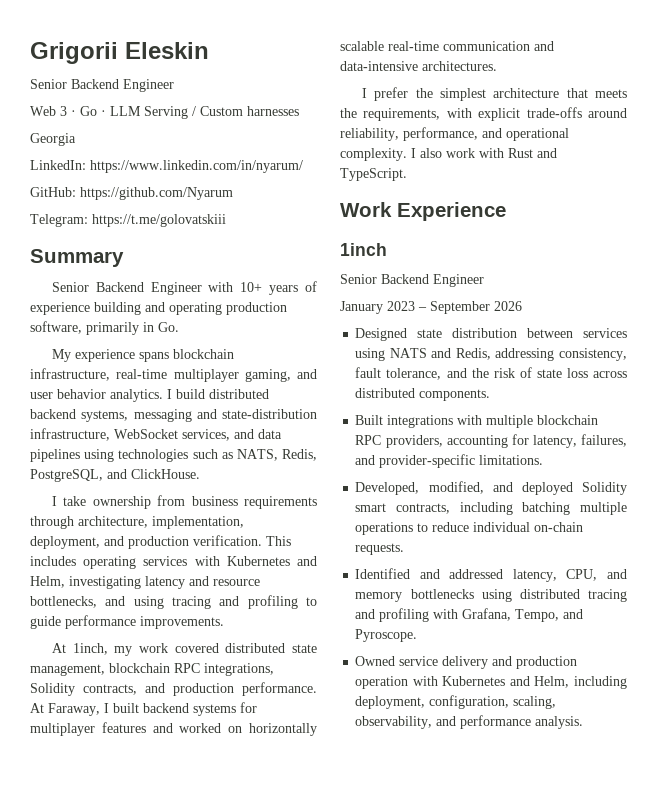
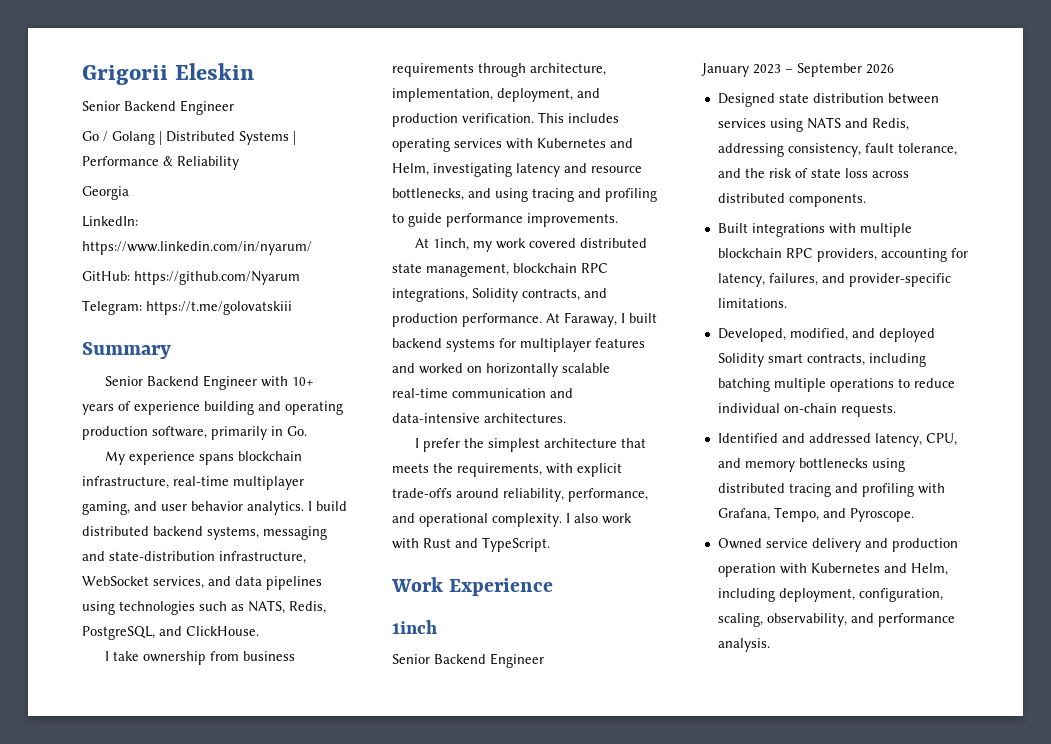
[30,106,299,119] Web 3 · Go · LLM Serving / Custom harnesses -> [82,131,296,145] [82,156,239,170] Go / Golang | Distributed Systems | Performance & Reliability

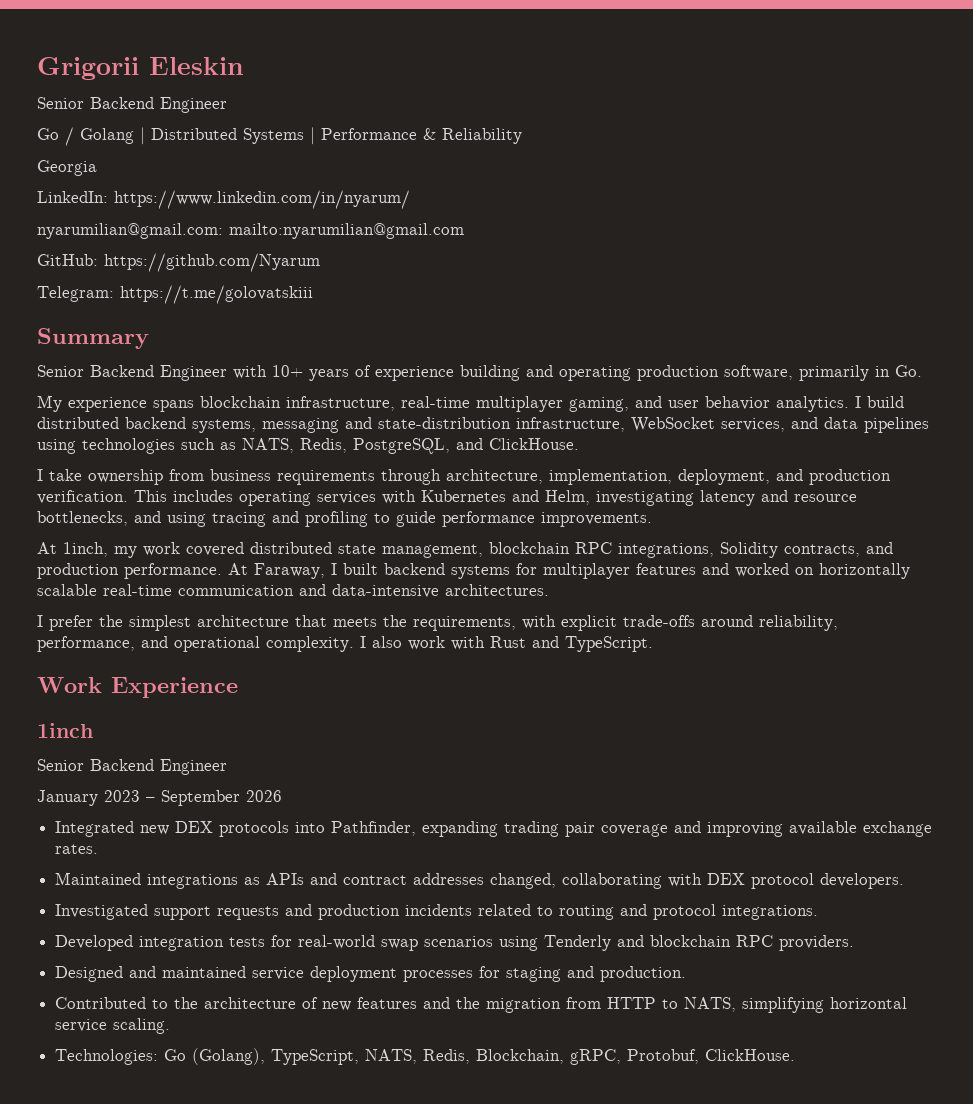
(312, 248) none -> [37,223,464,239] // nyarumilian@gmail.com: mailto:nyarumilian@gmail.com
[717,93,939,107] [717,117,909,132] [717,143,957,157] [717,168,909,178] [717,193,866,207] [717,223,912,237] [717,248,968,262] [717,273,951,287] [717,298,787,308] [717,328,935,342] [717,353,926,367] [717,378,955,392] [717,403,896,417] [717,433,957,447] [717,458,905,472] [717,483,945,497] [717,507,914,522] [717,538,958,552] [717,563,948,577] [717,588,943,602] [717,613,955,627] [717,638,770,652] Designed state distribution between services using NATS and Redis, addressing consistency, fault tolerance, and the risk of state loss across distributed components. // Built integrations with multiple blockchain RPC providers, accounting for latency, failures, and provider-specific limitations. // Developed, modified, and deployed Solidity smart contracts, including batching multiple operations to reduce individual on-chain requests. // Identified and addressed latency, CPU, and memory bottlenecks using distributed tracing and profiling with Grafana, Tempo, and Pyroscope. // Owned service delivery and production operation with Kubernetes and Helm, including deployment, configuration, scaling, observability, and performance analysis. -> [55,821,933,837] [55,844,99,854] [55,872,905,889] [55,904,819,920] [55,935,855,951] [55,966,687,982] [55,997,908,1013] [55,1018,171,1034] [55,1048,796,1065] Integrated new DEX protocols into Pathfinder, expanding trading pair coverage and improving available exchange rates. // Maintained integrations as APIs and contract addresses changed, collaborating with DEX protocol developers. // Investigated support requests and production incidents related to routing and protocol integrations. // Developed integration tests for real-world swap scenarios using Tenderly and blockchain RPC providers. // Designed and maintained service deployment processes for staging and production. // Contributed to the architecture of new features and the migration from HTTP to NATS, simplifying horizontal service scaling. // Technologies: Go (Golang), TypeScript, NATS, Redis, Blockchain, gRPC, Protobuf, ClickHouse.

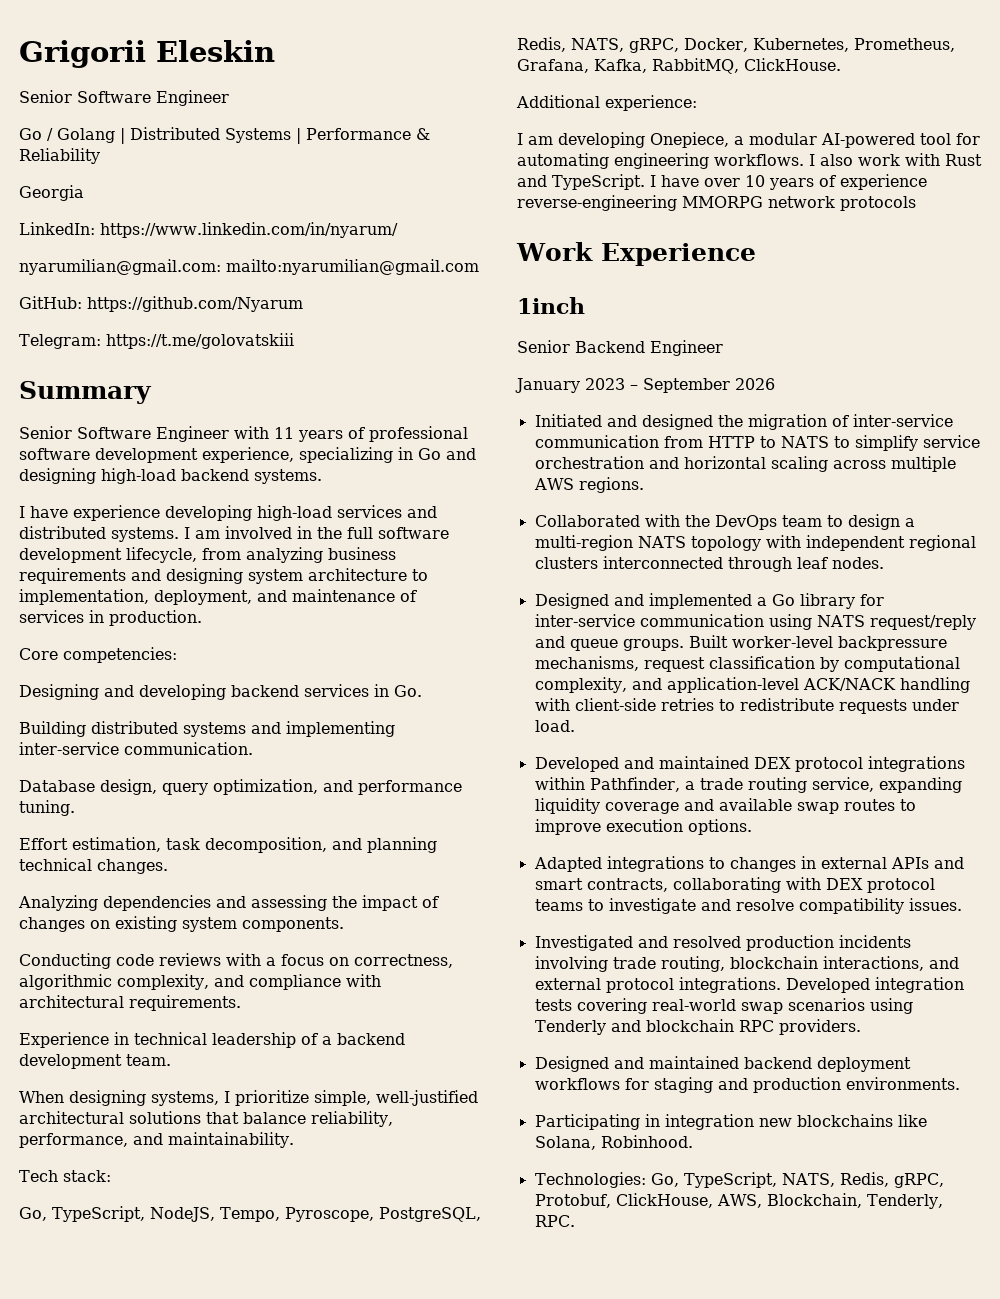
[90,97,154,109] Backend -> [77,91,151,103] Software
[90,365,154,377] Backend -> [77,427,151,439] Software
[272,365,922,381] [37,395,904,412] [37,417,929,433] [37,438,579,454] [37,469,891,485] [37,490,857,506] [37,511,652,527] [37,542,893,558] [37,563,910,579] [37,584,549,598] [37,615,838,631] [37,636,354,652] 10+ years of experience building and operating production software, primarily in Go. // My experience spans blockchain infrastructure, real-time multiplayer gaming, and user behavior analytics. I build distributed backend systems, messaging and state-distribution infrastructure, WebSocket services, and data pipelines using technologies such as NATS, Redis, PostgreSQL, and ClickHouse. // I take ownership from business requirements through architecture, implementation, deployment, and production verification. This includes operating services with Kubernetes and Helm, investigating latency and resource bottlenecks, and using tracing and profiling to guide performance improvements. // At 1inch, my work covered distributed state management, blockchain RPC integrations, Solidity contracts, and production performance. At Faraway, I built backend systems for multiplayer features and worked on horizontally scalable real-time communication and data-intensive architectures. // I prefer the simplest architecture that meets the requirements, with explicit trade-offs around reliability, performance, and operational complexity. -> [274,426,468,442] [19,447,476,463] [19,468,322,484] [19,505,437,521] [19,526,449,542] [19,547,396,563] [19,568,428,584] [19,589,417,605] [19,610,202,626] [19,647,177,663] [19,684,422,700] [19,721,395,737] [19,742,253,755] [19,779,462,795] [19,800,75,816] [19,837,437,853] [19,858,168,874] [18,895,439,911] [19,916,344,932] [19,953,453,969] [19,974,381,990] [19,995,241,1011] [19,1032,405,1048] [19,1054,171,1069] [19,1090,478,1106] [19,1111,393,1127] [19,1132,294,1148] [19,1170,111,1182] [19,1206,481,1222] [517,37,955,53] [517,58,841,74] [516,95,697,111] [517,132,980,148] [517,153,804,169] 11 years of professional software development experience, specializing in Go and designing high-load backend systems. // I have experience developing high-load services and distributed systems. I am involved in the full software development lifecycle, from analyzing business requirements and designing system architecture to implementation, deployment, and maintenance of services in production. // Core competencies: // Designing and developing backend services in Go. // Building distributed systems and implementing inter-service communication. // Database design, query optimization, and performance tuning. // Effort estimation, task decomposition, and planning technical changes. // Analyzing dependencies and assessing the impact of changes on existing system components. // Conducting code reviews with a focus on correctness, algorithmic complexity, and compliance with architectural requirements. // Experience in technical leadership of a backend development team. // When designing systems, I prioritize simple, well-justified architectural solutions that balance reliability, performance, and maintainability. // Tech stack: // Go, TypeScript, NodeJS, Tempo, Pyroscope, PostgreSQL, Redis, NATS, gRPC, Docker, Kubernetes, Prometheus, Grafana, Kafka, RabbitMQ, ClickHouse. // Additional experience: // I am developing Onepiece, a modular AI-powered tool for automating engineering workflows.
(653, 644) none -> [650,174,927,190] [517,195,916,211] I have over 10 years of experience reverse-engineering MMORPG network protocols
[55,821,933,837] [55,844,99,854] [55,872,905,889] [55,904,648,920] Integrated new DEX protocols into Pathfinder, expanding trading pair coverage and improving available exchange rates. // Maintained integrations as APIs and contract addresses changed, collaborating with DEX protocol developers. // Investigated support requests and production incidents related to routing and -> [534,414,953,430] [534,435,980,451] [534,456,956,472] [533,477,644,493] [534,514,915,530] [534,535,976,551] [534,556,884,572] [534,593,884,609] [534,614,976,630] [534,635,947,651] [534,656,960,672] [534,677,970,693] [534,698,959,714] [534,720,575,732] [534,756,965,772] [534,777,962,793] [534,798,916,814] [534,819,752,835] [533,856,964,872] [534,877,935,893] [534,898,962,914] [534,935,911,951] [534,956,959,972] [534,978,601,990] Initiated and designed the migration of inter-service communication from HTTP to NATS to simplify service orchestration and horizontal scaling across multiple AWS regions. // Collaborated with the DevOps team to design a multi-region NATS topology with independent regional clusters interconnected through leaf nodes. // Designed and implemented a Go library for inter-service communication using NATS request/reply and queue groups. Built worker-level backpressure mechanisms, request classification by computational complexity, and application-level ACK/NACK handling with client-side retries to redistribute requests under load. // Developed and maintained DEX protocol integrations within Pathfinder, a trade routing service, expanding liquidity coverage and available swap routes to improve execution options. // Adapted integrations to changes in external APIs and smart contracts, collaborating with DEX protocol teams to investigate and resolve compatibility issues. // Investigated and resolved production incidents involving trade routing, blockchain interactions, and external
(819, 912) // -> (781, 985) none
[271,935,293,947] for -> [576,998,647,1014] covering
[252,966,687,982] [55,997,908,1013] [55,1018,171,1034] service deployment processes for staging and production. // Contributed to the architecture of new features and the migration from HTTP to NATS, simplifying horizontal service scaling. -> [743,1057,911,1072] [534,1077,960,1093] [534,1114,927,1130] [534,1135,693,1150] backend deployment workflows for staging and production environments. // Participating in integration new blockchains like Solana, Robinhood.
[164,1048,266,1065] Go (Golang), -> [650,1173,679,1187] Go,
[476,1049,565,1064] Blockchain, -> (889, 1179) none
[705,1049,796,1061] ClickHouse. -> [615,1193,943,1209] [534,1215,575,1227] ClickHouse, AWS, Blockchain, Tenderly, RPC.

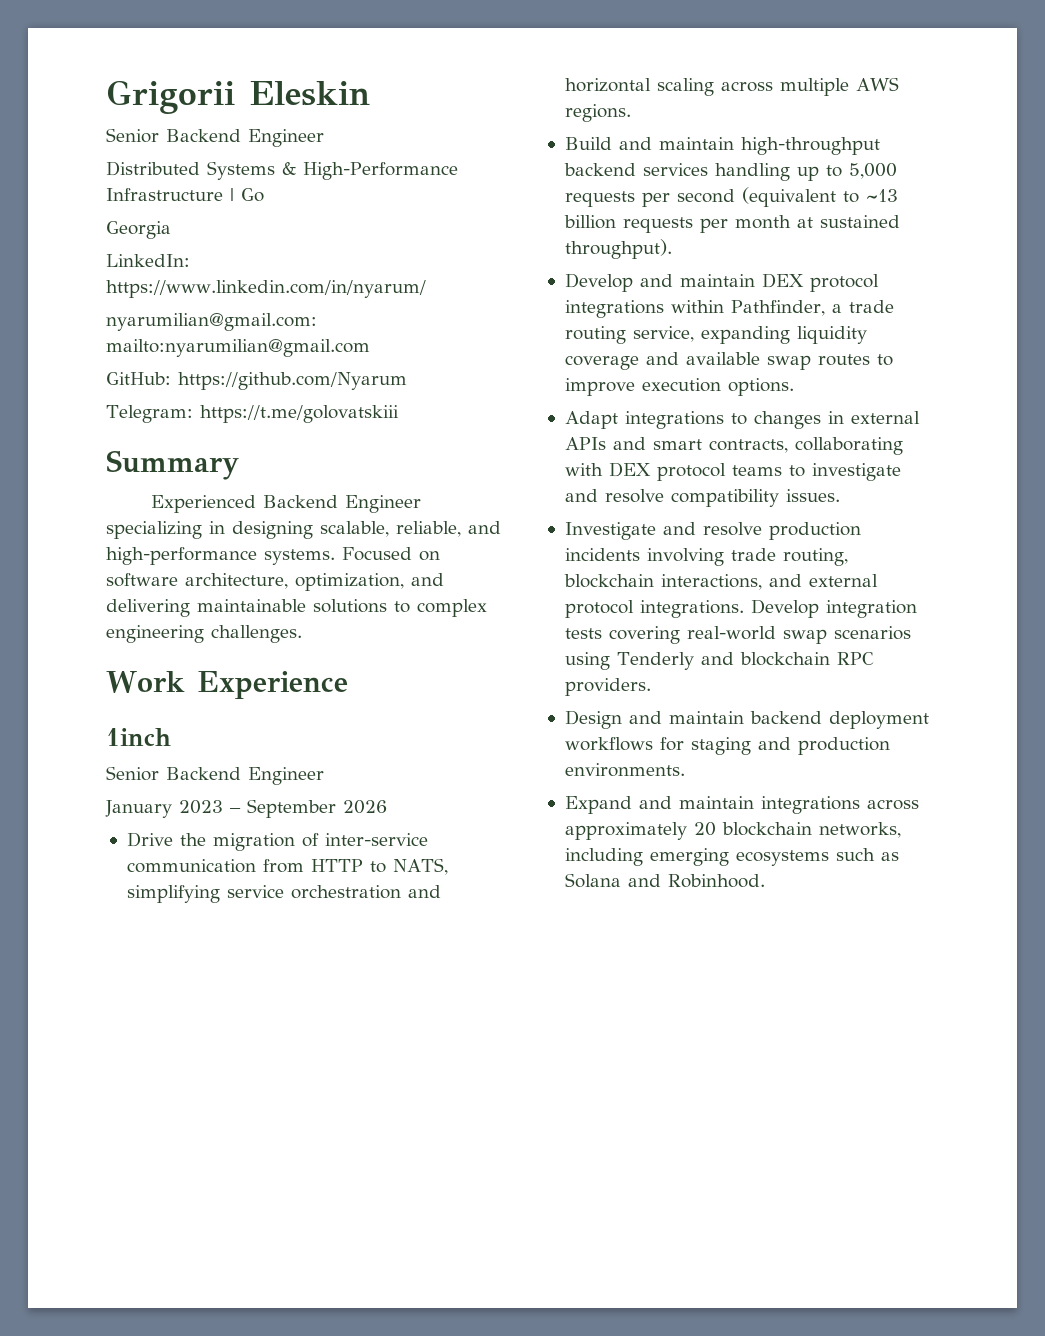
[77,90,229,106] [19,127,430,144] [19,148,100,164] Software Engineer // Go / Golang | Distributed Systems | Performance & Reliability -> [166,129,324,147] [106,161,458,180] [106,188,264,202] Backend Engineer // Distributed Systems & High-Performance Infrastructure | Go
[19,426,468,442] [19,447,476,463] [19,468,322,484] [19,505,437,521] [19,526,449,542] [19,547,396,563] [19,568,428,584] [19,589,417,605] [19,610,202,626] [19,647,177,663] [19,684,422,700] [19,721,395,737] [19,742,253,755] [19,779,462,795] [19,800,75,816] [19,837,437,853] [19,858,168,874] [18,895,439,911] [19,916,344,932] [19,953,453,969] [19,974,381,990] [19,995,241,1011] [19,1032,405,1048] [19,1054,171,1069] [19,1090,478,1106] [19,1111,393,1127] [19,1132,294,1148] [19,1170,111,1182] [19,1206,481,1222] [517,37,955,53] [517,58,841,74] [516,95,697,111] [517,132,980,148] [517,153,982,169] [517,174,927,190] [517,195,916,211] Senior Software Engineer with 11 years of professional software development experience, specializing in Go and designing high-load backend systems. // I have experience developing high-load services and distributed systems. I am involved in the full software development lifecycle, from analyzing business requirements and designing system architecture to implementation, deployment, and maintenance of services in production. // Core competencies: // Designing and developing backend services in Go. // Building distributed systems and implementing inter-service communication. // Database design, query optimization, and performance tuning. // Effort estimation, task decomposition, and planning technical changes. // Analyzing dependencies and assessing the impact of changes on existing system components. // Conducting code reviews with a focus on correctness, algorithmic complexity, and compliance with architectural requirements. // Experience in technical leadership of a backend development team. // When designing systems, I prioritize simple, well-justified architectural solutions that balance reliability, performance, and maintainability. // Tech stack: // Go, TypeScript, NodeJS, Tempo, Pyroscope, PostgreSQL, Redis, NATS, gRPC, Docker, Kubernetes, Prometheus, Grafana, Kafka, RabbitMQ, ClickHouse. // Additional experience: // I am developing Onepiece, a modular AI-powered tool for automating engineering workflows. I also work with Rust and TypeScript. I have over 10 years of experience reverse-engineering MMORPG network protocols -> [151,495,422,513] [106,521,501,539] [106,547,440,565] [106,573,444,591] [106,599,487,617] [106,625,302,643] Experienced Backend Engineer specializing in designing scalable, reliable, and high-performance systems. Focused on software architecture, optimization, and delivering maintainable solutions to complex engineering challenges.
[534,414,713,430] Initiated and designed -> [126,832,173,847] Drive
[780,435,918,451] NATS to simplify -> [392,858,448,875] [126,885,220,903] NATS, simplifying
[534,514,915,530] [534,535,976,551] [534,556,884,572] [534,593,884,609] [534,614,976,630] [534,635,947,651] [534,656,960,672] [534,677,970,693] [534,698,959,714] [534,720,575,732] [534,756,749,772] Collaborated with the DevOps team to design a multi-region NATS topology with independent regional clusters interconnected through leaf nodes. // Designed and implemented a Go library for inter-service communication using NATS request/reply and queue groups. Built worker-level backpressure mechanisms, request classification by computational complexity, and application-level ACK/NACK handling with client-side retries to redistribute requests under load. // Developed and maintained -> [564,137,880,155] [563,163,897,181] [564,187,898,207] [563,215,900,233] [564,239,672,259] [564,273,755,292] Build and maintain high-throughput backend services handling up to 5,000 requests per second (equivalent to ~13 billion requests per month at sustained throughput). // Develop and maintain
[533,857,602,872] Adapted -> [564,411,618,429] Adapt
[534,935,741,951] Investigated and resolved -> [564,522,762,540] Investigate and resolve
[785,978,870,993] Developed -> [750,599,819,618] Develop
[534,1056,739,1072] Designed and maintained -> [564,710,744,729] Design and maintain
[534,1114,927,1130] [534,1135,693,1150] [534,1172,944,1188] [534,1193,943,1209] [534,1215,575,1227] Participating in integration new blockchains like Solana, Robinhood. // Technologies: Go, TypeScript, NATS, Redis, gRPC, Protobuf, ClickHouse, AWS, Blockchain, Tenderly, RPC. -> [564,796,919,814] [564,822,901,840] [564,848,899,866] [564,873,765,888] Expand and maintain integrations across approximately 20 blockchain networks, including emerging ecosystems such as Solana and Robinhood.

